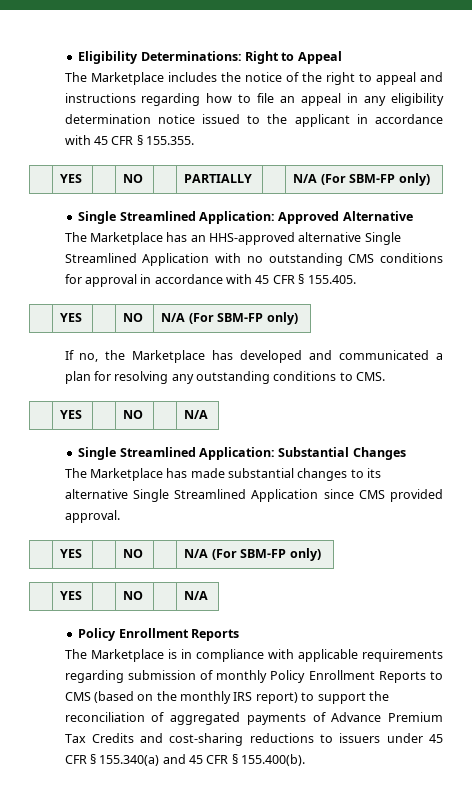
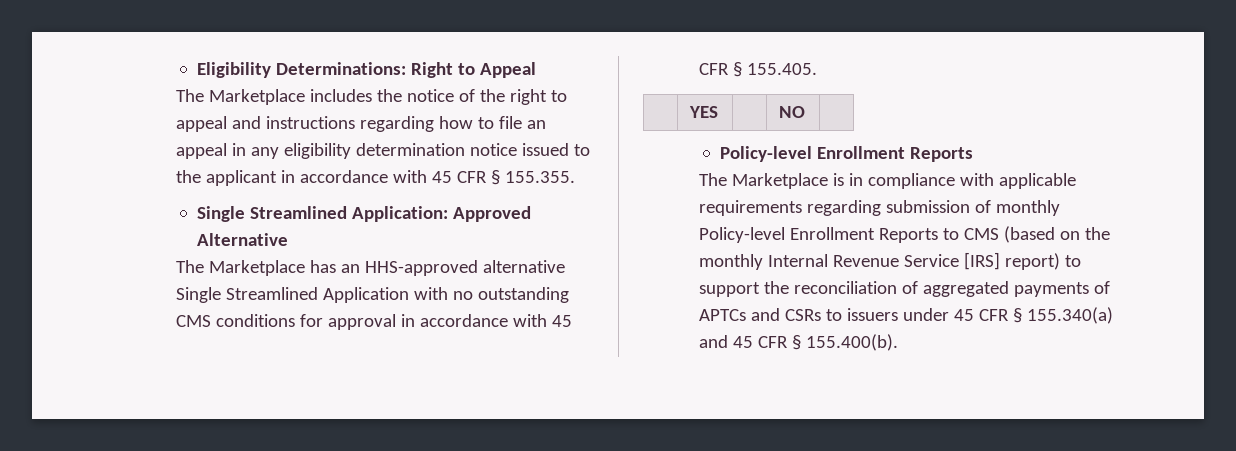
[60,174,83,183] [123,174,144,183] [184,174,253,183] [293,173,430,186] // | YES | | NO | | PARTIALLY | | N/A (For SBM-FP only) -> (576, 177) none
[161,312,298,325] [64,350,444,363] [64,371,386,384] [60,410,83,419] [123,410,144,419] [184,410,209,419] [78,447,406,460] [64,468,382,481] [64,489,444,502] [64,510,120,523] [60,549,83,558] [123,549,144,558] [184,548,321,561] [60,591,83,600] [123,591,144,600] [184,591,209,600] [78,628,117,641] N/A (For SBM-FP only) // If no, the Marketplace has developed and communicated a plan for resolving any outstanding conditions to CMS. // | YES | | NO | | N/A // Single Streamlined Application: Substantial Changes // The Marketplace has made substantial changes to its alternative Single Streamlined Application since CMS provided approval. // | YES | | NO | | N/A (For SBM-FP only) // | YES | | NO | | N/A // Policy -> [719,146,812,162] // Policy-level
[270,670,306,683] Policy -> [699,227,786,243] Policy-level
[233,692,253,701] IRS -> [768,252,1001,270] Internal Revenue Service [IRS]
[331,712,444,722] [64,733,314,746] Advance Premium Tax Credits and cost-sharing reductions -> [699,308,822,321] APTCs and CSRs

